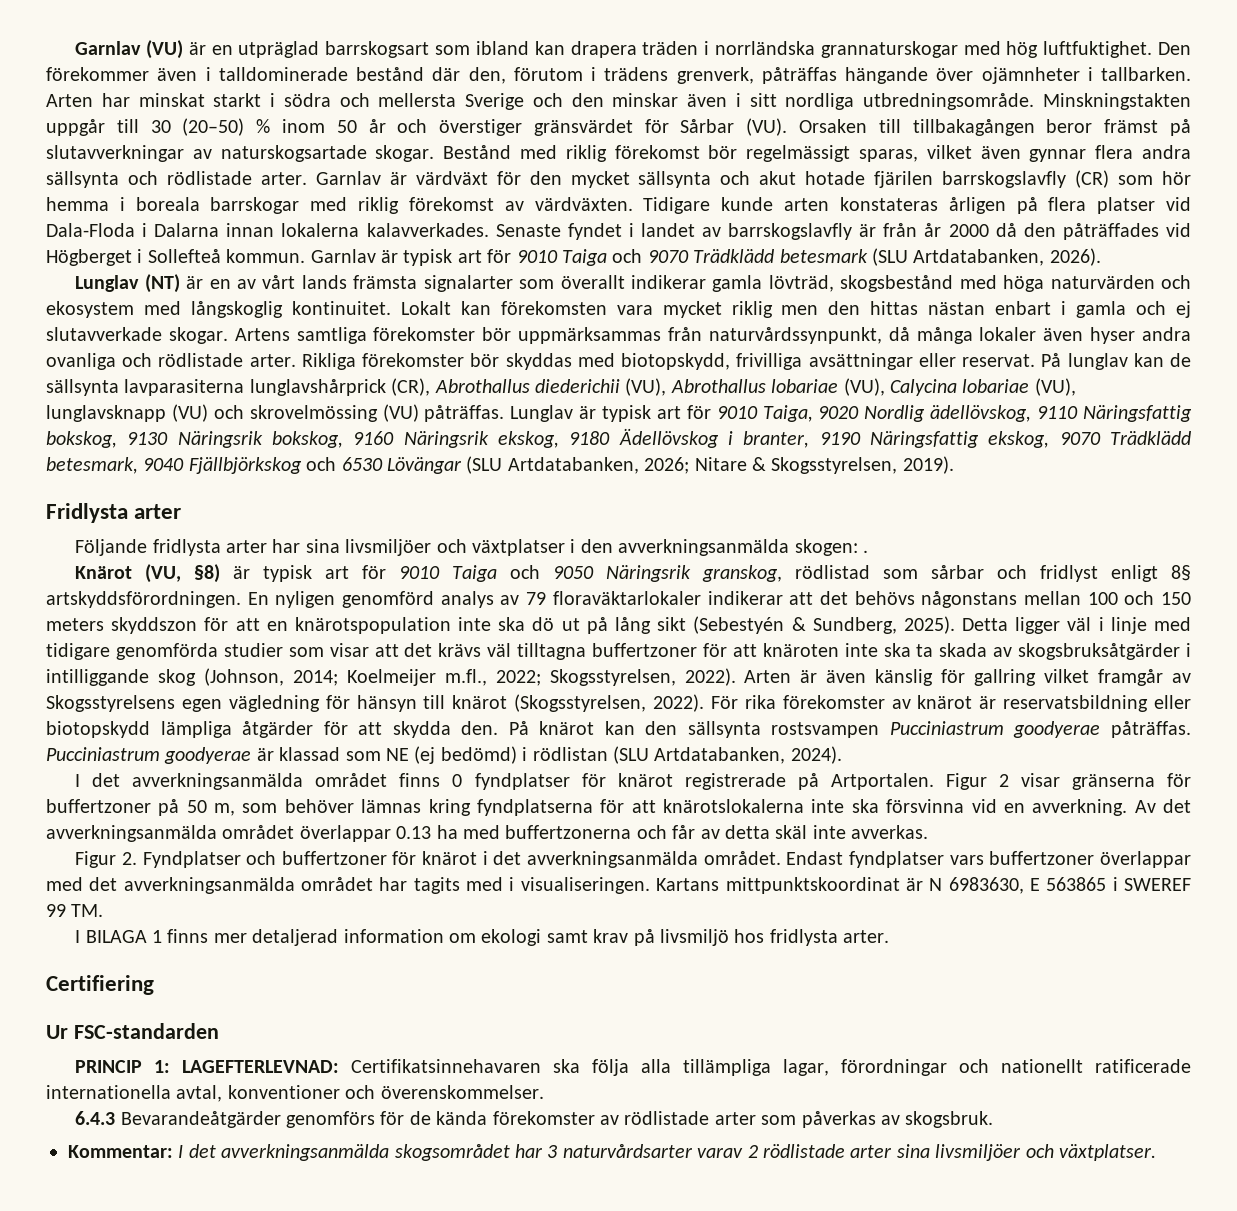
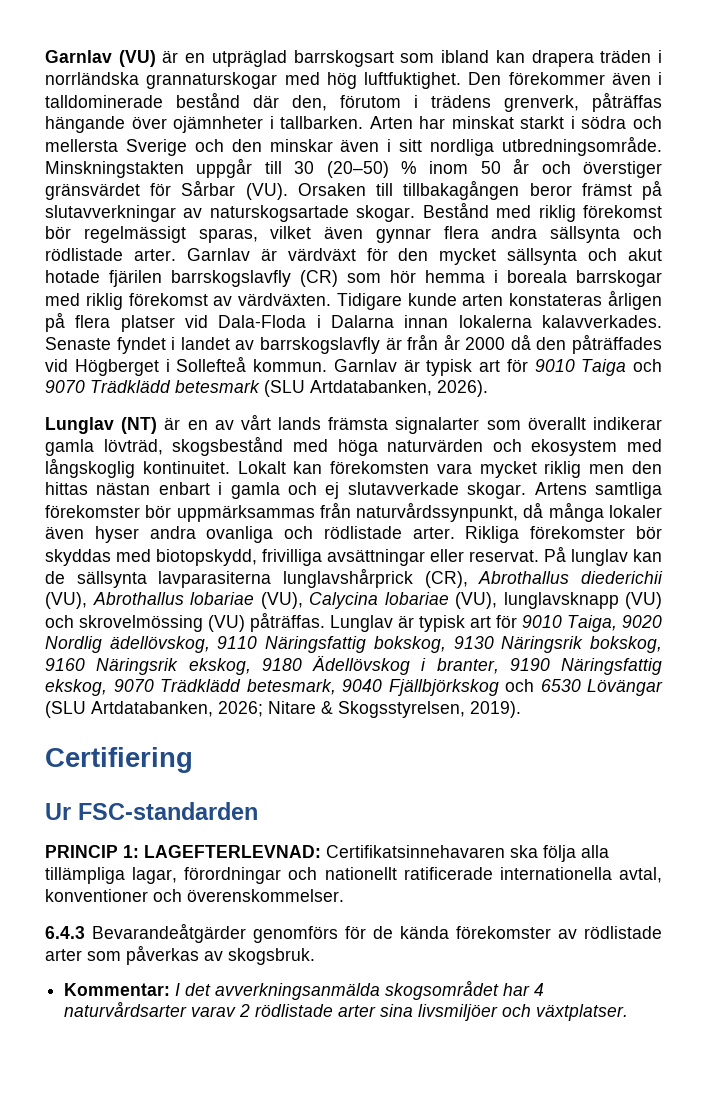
[46,503,182,523] [75,539,869,556] [75,564,1191,583] [46,591,1191,608] [46,616,1191,634] [46,643,1191,660] [46,668,1192,686] [46,694,1191,712] [46,721,1191,738] [46,746,842,764] [75,773,1191,790] [46,799,1191,816] [46,825,929,842] [75,851,1191,868] [46,877,1191,894] [46,904,104,917] [75,929,890,946] // Fridlysta arter // Följande fridlysta arter har sina livsmiljöer och växtplatser i den avverkningsanmälda skogen: . // Knärot (VU, §8) är typisk art för 9010 Taiga och 9050 Näringsrik granskog, rödlistad som sårbar och fridlyst enligt 8§ artskyddsförordningen. En nyligen genomförd analys av 79 floraväktarlokaler indikerar att det behövs någonstans mellan 100 och 150 meters skyddszon för att en knärotspopulation inte ska dö ut på lång sikt (Sebestyén & Sundberg, 2025). Detta ligger väl i linje med tidigare genomförda studier som visar att det krävs väl tilltagna buffertzoner för att knäroten inte ska ta skada av skogsbruksåtgärder i intilliggande skog (Johnson, 2014; Koelmeijer m.fl., 2022; Skogsstyrelsen, 2022). Arten är även känslig för gallring vilket framgår av Skogsstyrelsens egen vägledning för hänsyn till knärot (Skogsstyrelsen, 2022). För rika förekomster av knärot är reservatsbildning eller biotopskydd lämpliga åtgärder för att skydda den. På knärot kan den sällsynta rostsvampen Pucciniastrum goodyerae påträffas. Pucciniastrum goodyerae är klassad som NE (ej bedömd) i rödlistan (SLU Artdatabanken, 2024). // I det avverkningsanmälda området finns 0 fyndplatser för knärot registrerade på Artportalen. Figur 2 visar gränserna för buffertzoner på 50 m, som behöver lämnas kring fyndplatserna för att knärotslokalerna inte ska försvinna vid en avverkning. Av det avverkningsanmälda området överlappar 0.13 ha med buffertzonerna och får av detta skäl inte avverkas. // Figur 2. Fyndplatser och buffertzoner för knärot i det avverkningsanmälda området. Endast fyndplatser vars buffertzoner överlappar med det avverkningsanmälda området har tagits med i visualiseringen. Kartans mittpunktskoordinat är N 6983630, E 563865 i SWEREF 99 TM. // I BILAGA 1 finns mer detaljerad information om ekologi samt krav på livsmiljö hos fridlysta arter. -> (521, 709) none
[547,1145,558,1158] 3 -> [534,983,545,996] 4

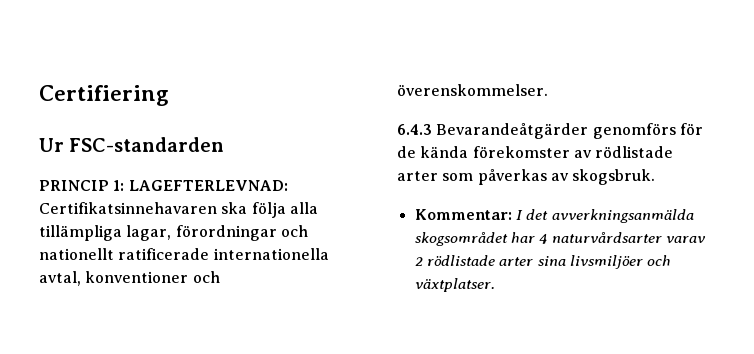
[45,50,663,67] [45,72,662,89] [45,92,662,112] [45,116,662,133] [45,136,663,156] [45,158,662,178] [45,180,662,200] [45,202,663,222] [45,226,662,243] [45,248,662,265] [45,270,662,287] [45,290,662,310] [45,312,662,332] [45,334,662,354] [45,356,662,376] [45,380,488,397] [45,414,662,434] [45,436,662,456] [45,458,662,478] [45,482,662,499] [45,502,662,522] [45,526,662,543] [45,546,662,566] [45,568,663,588] [45,592,662,609] [45,612,662,632] [45,636,662,653] [45,656,662,675] [45,679,663,696] [45,701,521,718] Garnlav (VU) är en utpräglad barrskogsart som ibland kan drapera träden i norrländska grannaturskogar med hög luftfuktighet. Den förekommer även i talldominerade bestånd där den, förutom i trädens grenverk, påträffas hängande över ojämnheter i tallbarken. Arten har minskat starkt i södra och mellersta Sverige och den minskar även i sitt nordliga utbredningsområde. Minskningstakten uppgår till 30 (20–50) % inom 50 år och överstiger gränsvärdet för Sårbar (VU). Orsaken till tillbakagången beror främst på slutavverkningar av naturskogsartade skogar. Bestånd med riklig förekomst bör regelmässigt sparas, vilket även gynnar flera andra sällsynta och rödlistade arter. Garnlav är värdväxt för den mycket sällsynta och akut hotade fjärilen barrskogslavfly (CR) som hör hemma i boreala barrskogar med riklig förekomst av värdväxten. Tidigare kunde arten konstateras årligen på flera platser vid Dala-Floda i Dalarna innan lokalerna kalavverkades. Senaste fyndet i landet av barrskogslavfly är från år 2000 då den påträffades vid Högberget i Sollefteå kommun. Garnlav är typisk art för 9010 Taiga och 9070 Trädklädd betesmark (SLU Artdatabanken, 2026). // Lunglav (NT) är en av vårt lands främsta signalarter som överallt indikerar gamla lövträd, skogsbestånd med höga naturvärden och ekosystem med långskoglig kontinuitet. Lokalt kan förekomsten vara mycket riklig men den hittas nästan enbart i gamla och ej slutavverkade skogar. Artens samtliga förekomster bör uppmärksammas från naturvårdssynpunkt, då många lokaler även hyser andra ovanliga och rödlistade arter. Rikliga förekomster bör skyddas med biotopskydd, frivilliga avsättningar eller reservat. På lunglav kan de sällsynta lavparasiterna lunglavshårprick (CR), Abrothallus diederichii (VU), Abrothallus lobariae (VU), Calycina lobariae (VU), lunglavsknapp (VU) och skrovelmössing (VU) påträffas. Lunglav är typisk art för 9010 Taiga, 9020 Nordlig ädellövskog, 9110 Näringsfattig bokskog, 9130 Näringsrik bokskog, 9160 Näringsrik ekskog, 9180 Ädellövskog i branter, 9190 Näringsfattig ekskog, 9070 Trädklädd betesmark, 9040 Fjällbjörkskog och 6530 Lövängar (SLU Artdatabanken, 2026; Nitare & Skogsstyrelsen, 2019). // -> (39, 95) none

